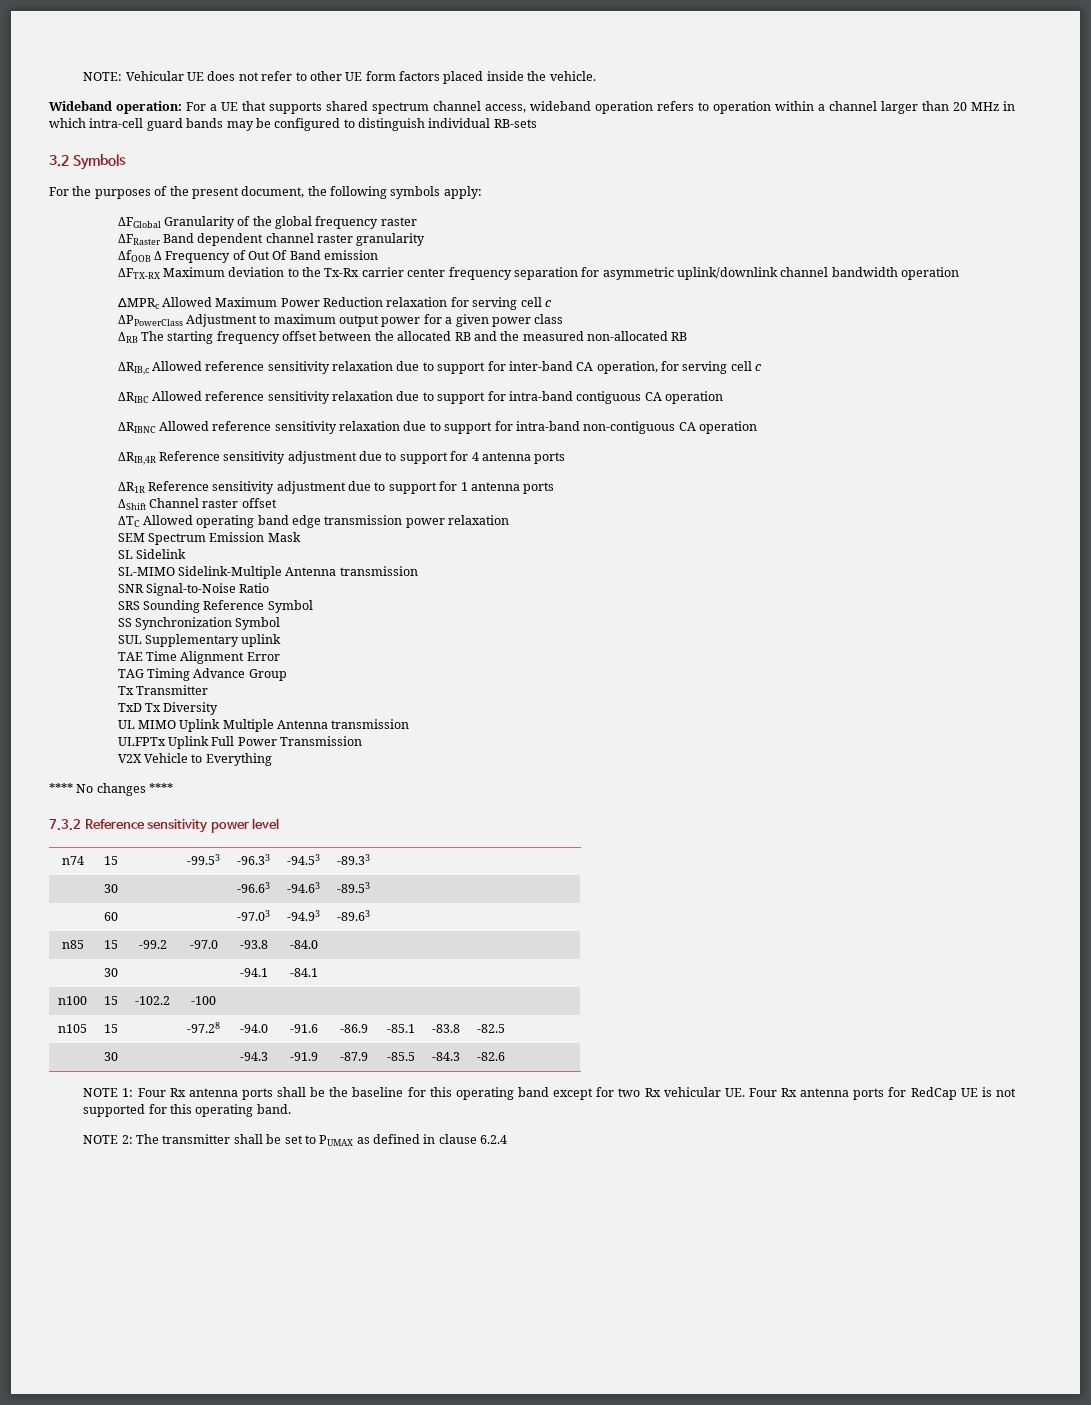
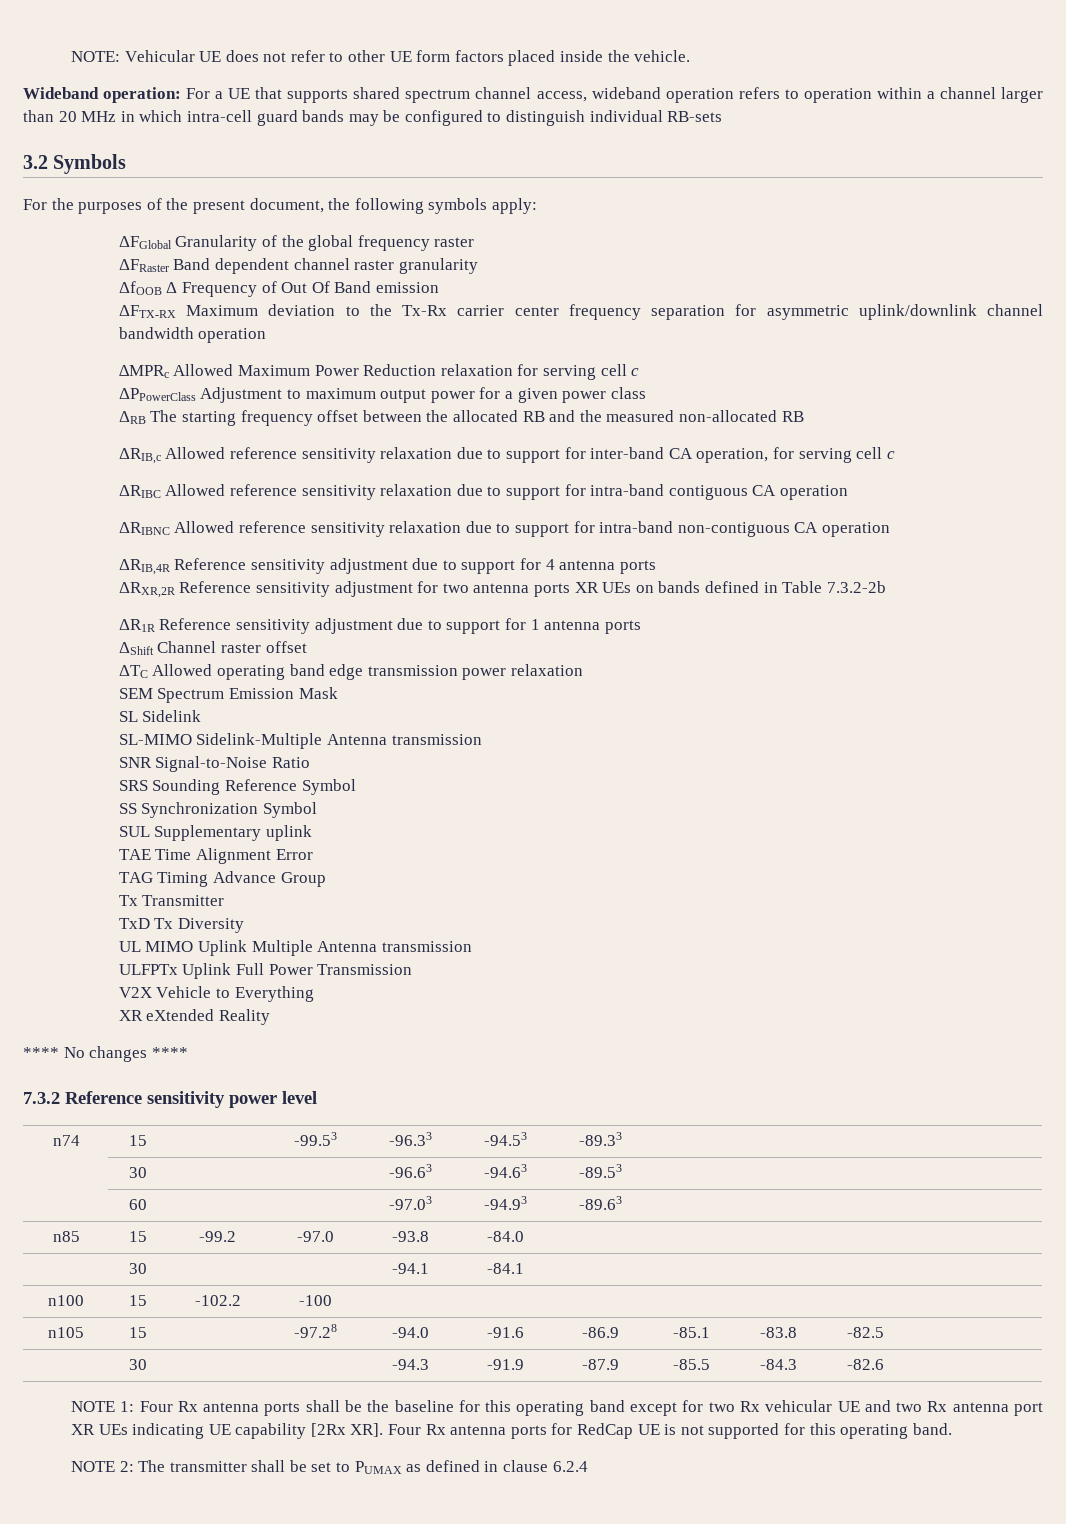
(566, 458) none -> [118,581,886,598] // ΔRXR,2R Reference sensitivity adjustment for two antenna ports XR UEs on bands defined in Table 7.3.2-2b
(272, 759) none -> [118,1009,271,1025] // XR eXtended Reality
[724,1088,745,1097] UE. -> [837,1400,1044,1416] [70,1423,384,1439] UE and two Rx antenna port XR UEs indicating UE capability [2Rx XR].

